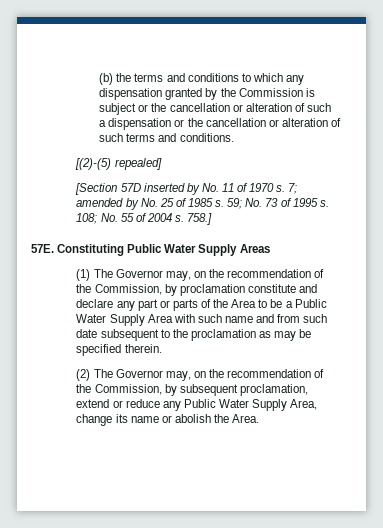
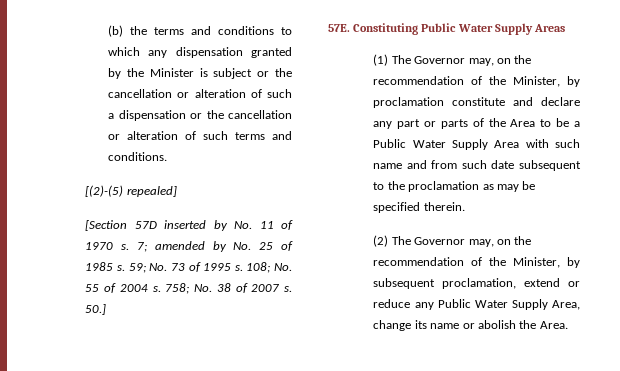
[238,88,303,97] Commission -> [149,68,194,77] Minister
[187,213,213,225] 758.] -> [165,283,292,294] [85,304,107,315] 758; No. 38 of 2007 s. 50.]
[94,284,162,295] Commission, -> [513,76,561,87] Minister,
[94,384,162,395] Commission, -> [513,257,561,268] Minister,

